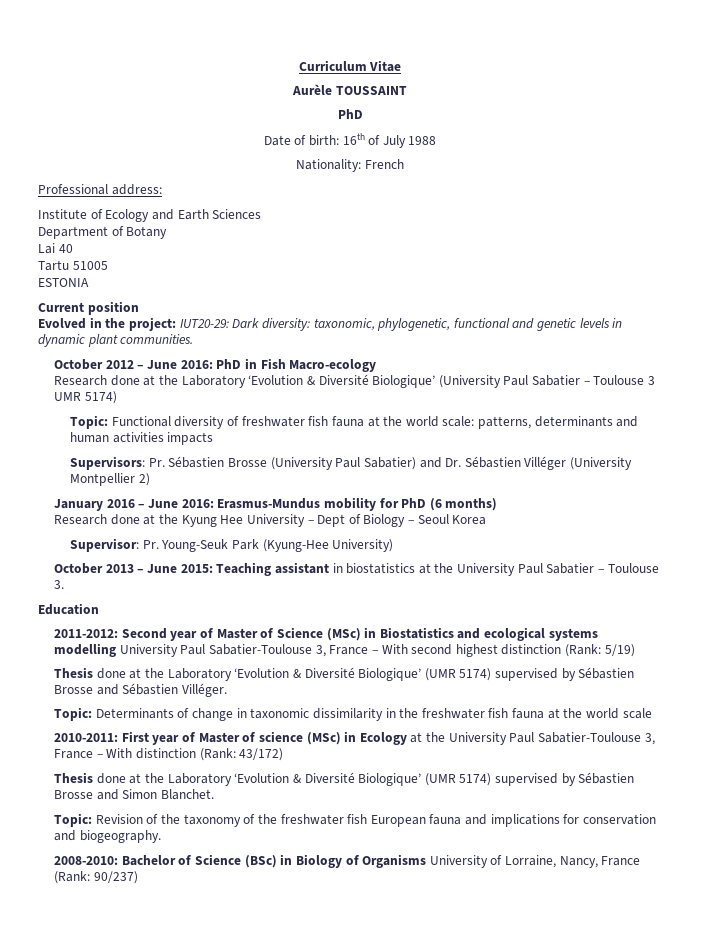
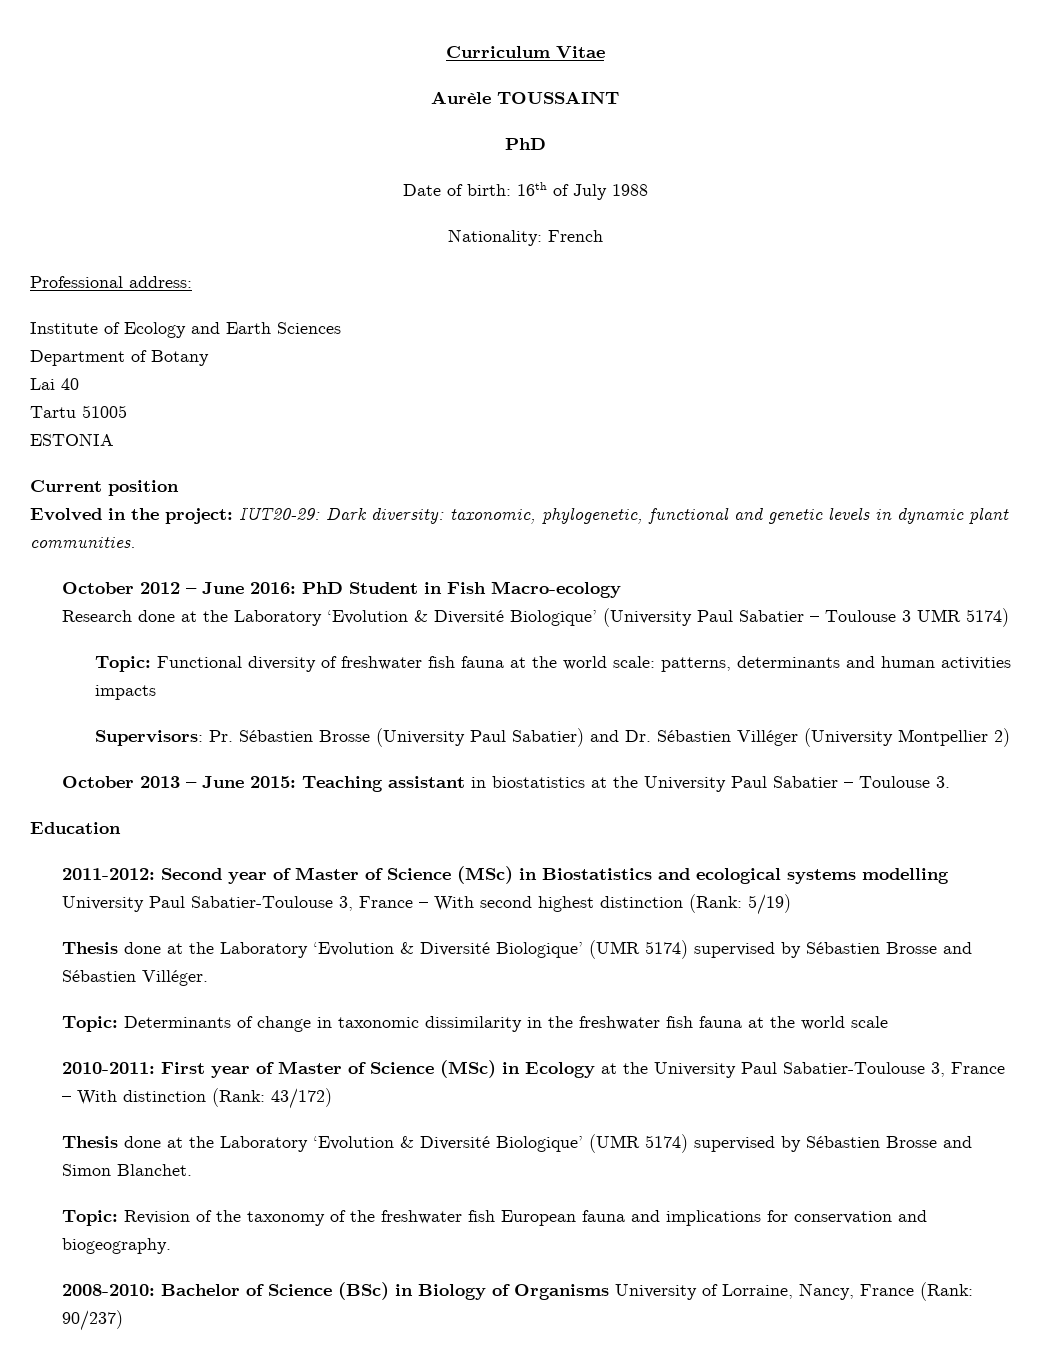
(242, 364) none -> [349,582,419,594] Student
[54,497,498,511] [54,514,487,527] [70,538,394,552] // January 2016 – June 2016: Erasmus-Mundus mobility for PhD (6 months) // Research done at the Kyung Hee University – Dept of Biology – Seoul Korea // Supervisor: Pr. Young-Seuk Park (Kyung-Hee University) -> (1010, 737) none
[258,731,303,742] science -> [370,1062,435,1074] Science

